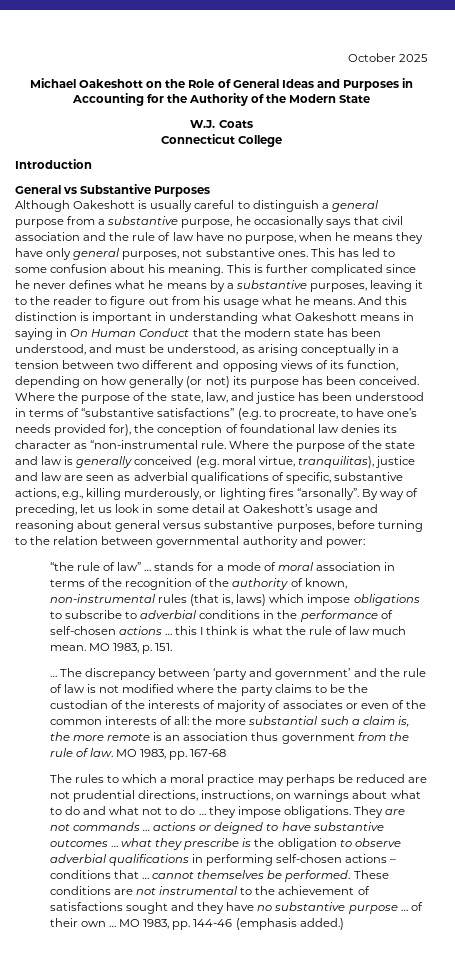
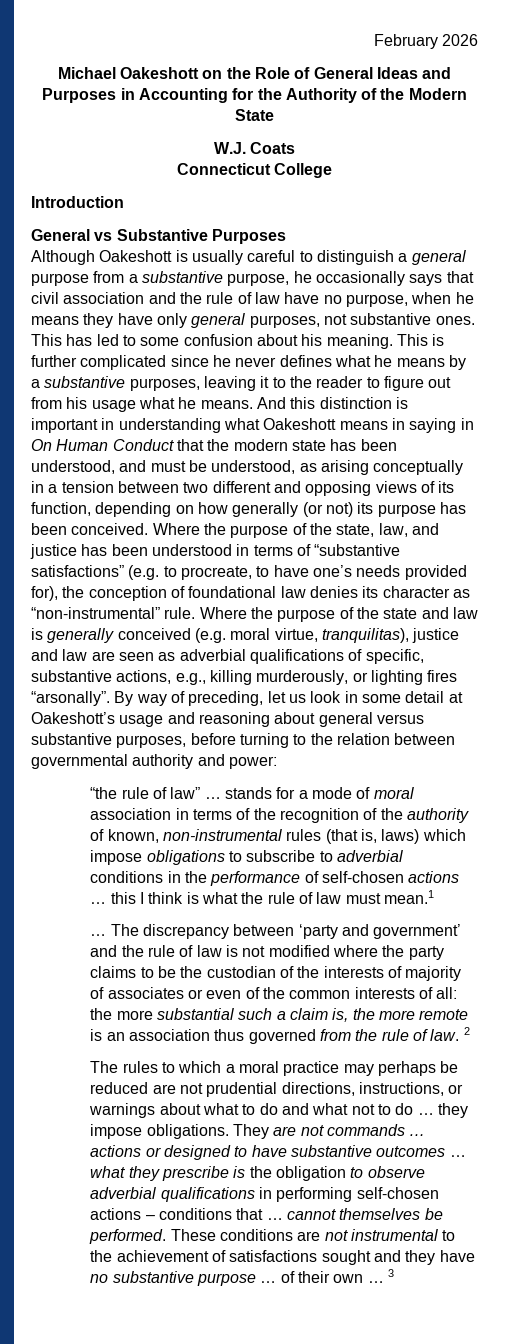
[347,53,428,62] October 2025 -> [373,34,478,49] February 2026
[90,440,199,449] “non-instrumental -> [31,607,160,619] “non-instrumental”
[372,626,407,635] [49,643,173,654] much mean. MO 1983, p. 151. -> [345,890,434,904] must mean.1
[281,733,355,744] government -> [248,1029,316,1044] governed
[116,749,227,760] MO 1983, pp. 167-68 -> [463,1027,470,1035] 2
[276,793,292,799] on -> [448,1084,464,1094] or
[214,822,264,834] deigned -> [164,1145,232,1160] designed
[119,918,344,930] MO 1983, pp. 144-46 (emphasis added.) -> [387,1269,394,1277] 3

